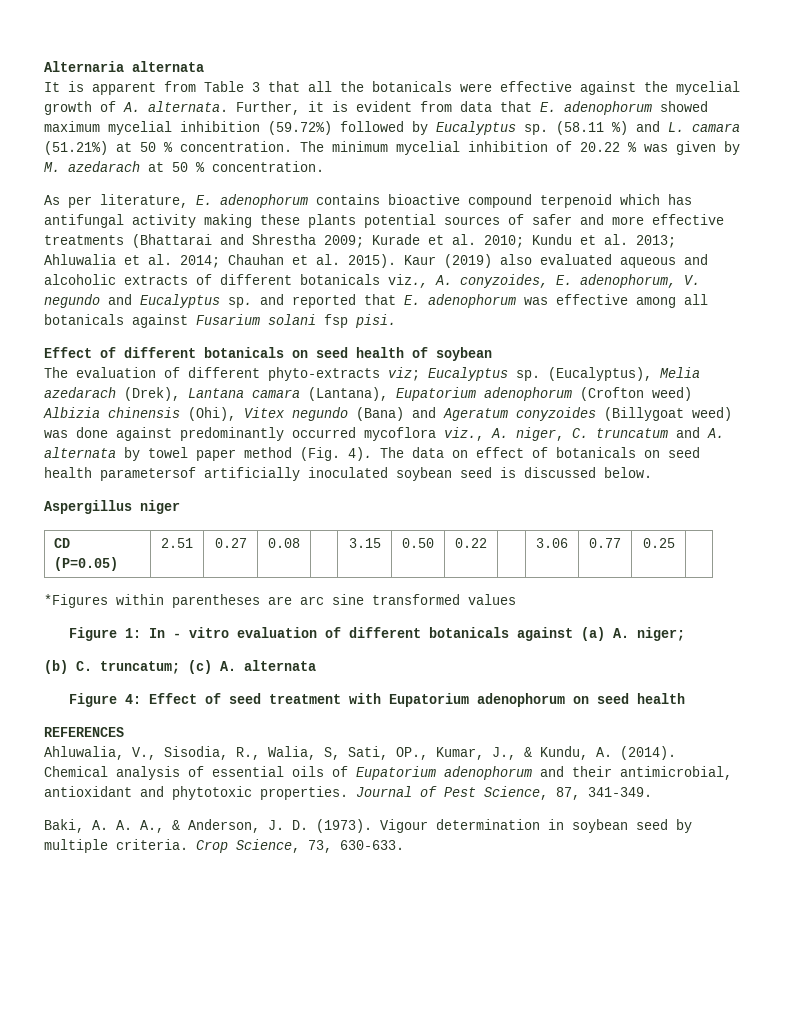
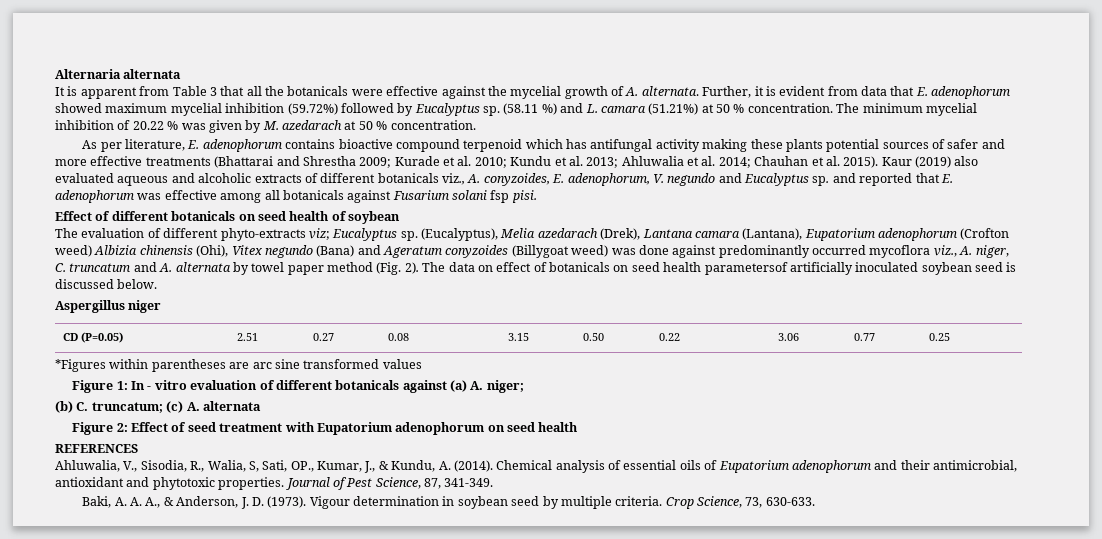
[348,447,372,461] 4). -> [404,262,419,274] 2).
[124,694,141,704] 4: -> [116,423,128,432] 2:

